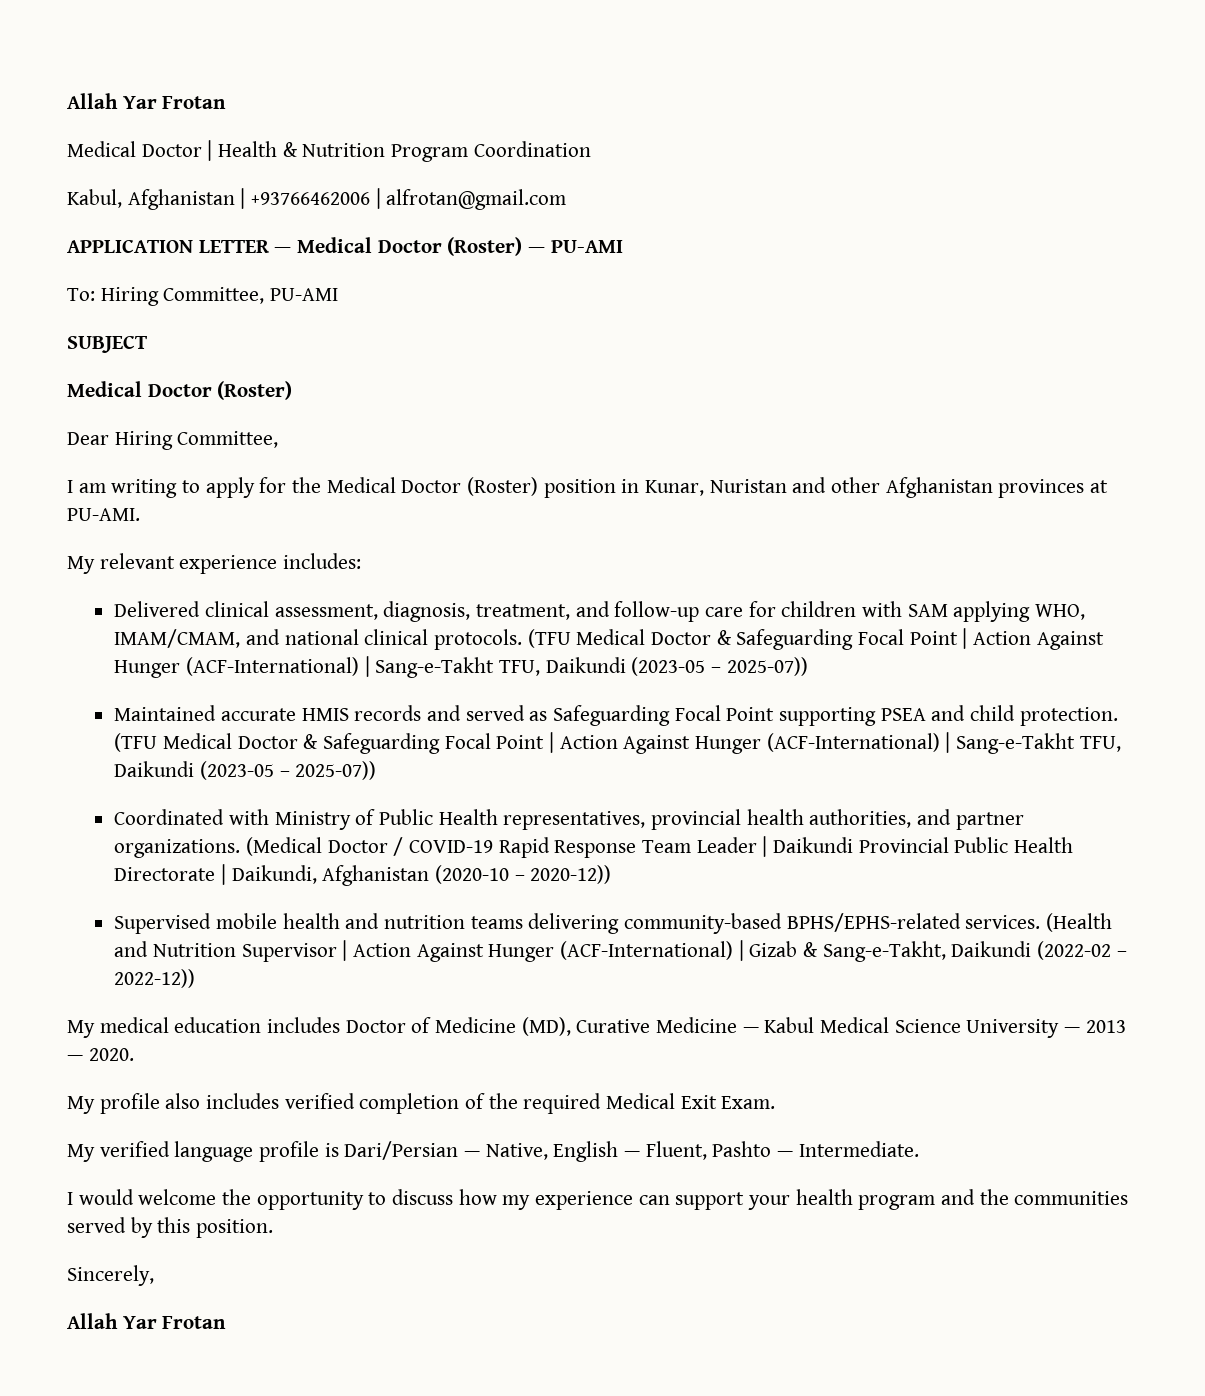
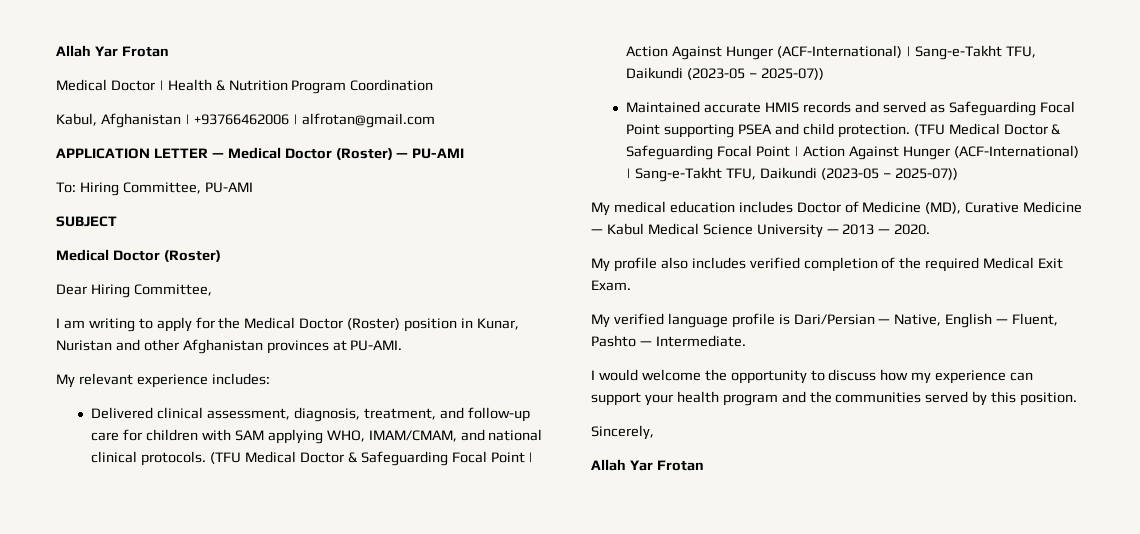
[114,809,1024,830] [114,836,1073,858] [114,864,612,886] [114,913,1112,934] [114,940,1127,962] [114,969,196,988] // Coordinated with Ministry of Public Health representatives, provincial health authorities, and partner organizations. (Medical Doctor / COVID-19 Rapid Response Team Leader | Daikundi Provincial Public Health Directorate | Daikundi, Afghanistan (2020-10 – 2020-12)) // Supervised mobile health and nutrition teams delivering community-based BPHS/EPHS-related services. (Health and Nutrition Supervisor | Action Against Hunger (ACF-International) | Gizab & Sang-e-Takht, Daikundi (2022-02 – 2022-12)) -> (958, 174) none

